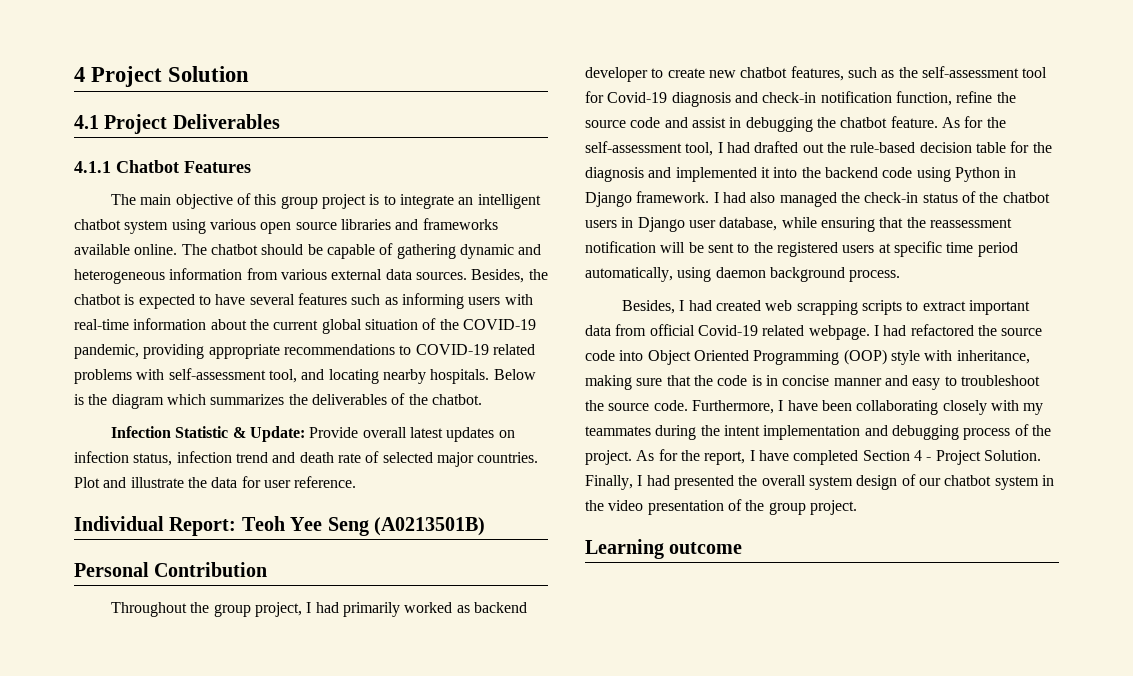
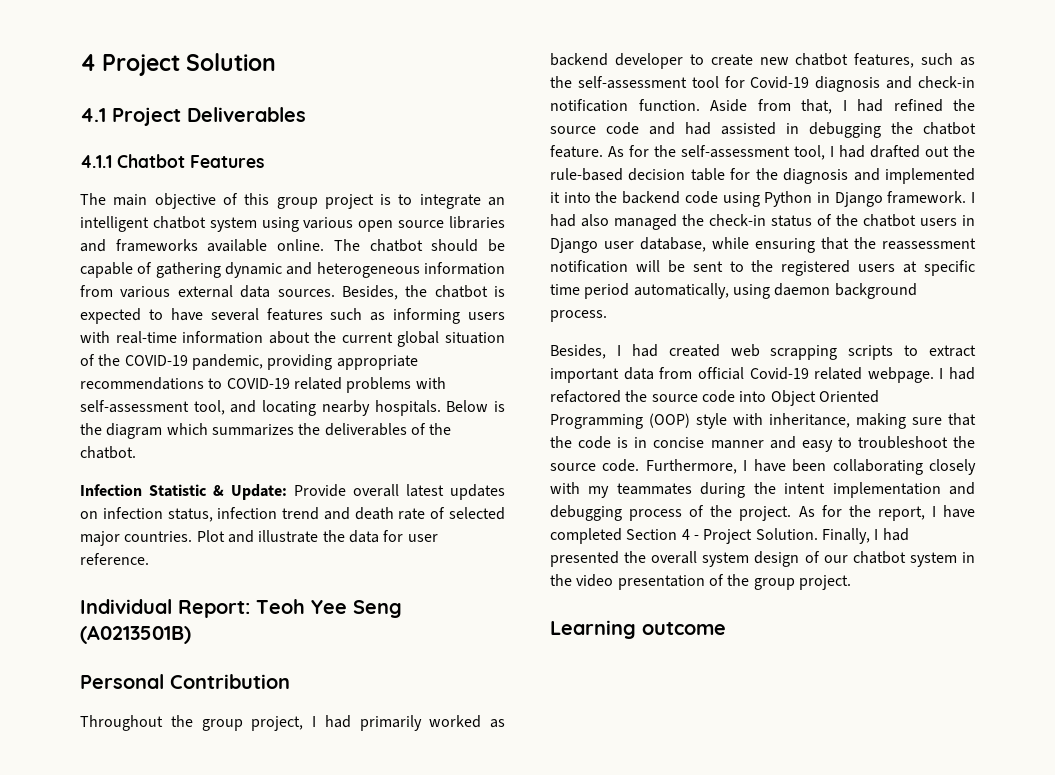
[895,91,993,106] function, refine -> [638,99,943,114] function. Aside from that, I had refined
[691,117,726,128] assist -> [685,122,776,135] had assisted

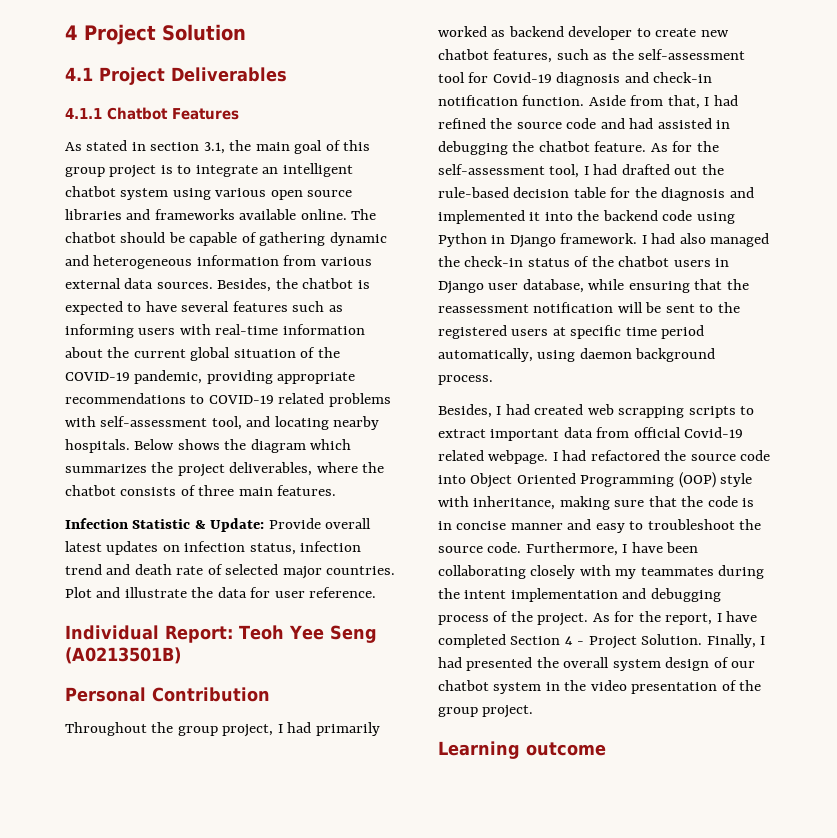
[80,193,216,209] The main objective -> [65,140,323,154] As stated in section 3.1, the main goal
[494,401,506,412] is -> [177,439,220,450] shows
[324,423,452,436] [80,446,136,459] deliverables of the chatbot. -> [177,462,385,477] [65,485,337,496] project deliverables, where the chatbot consists of three main features.

